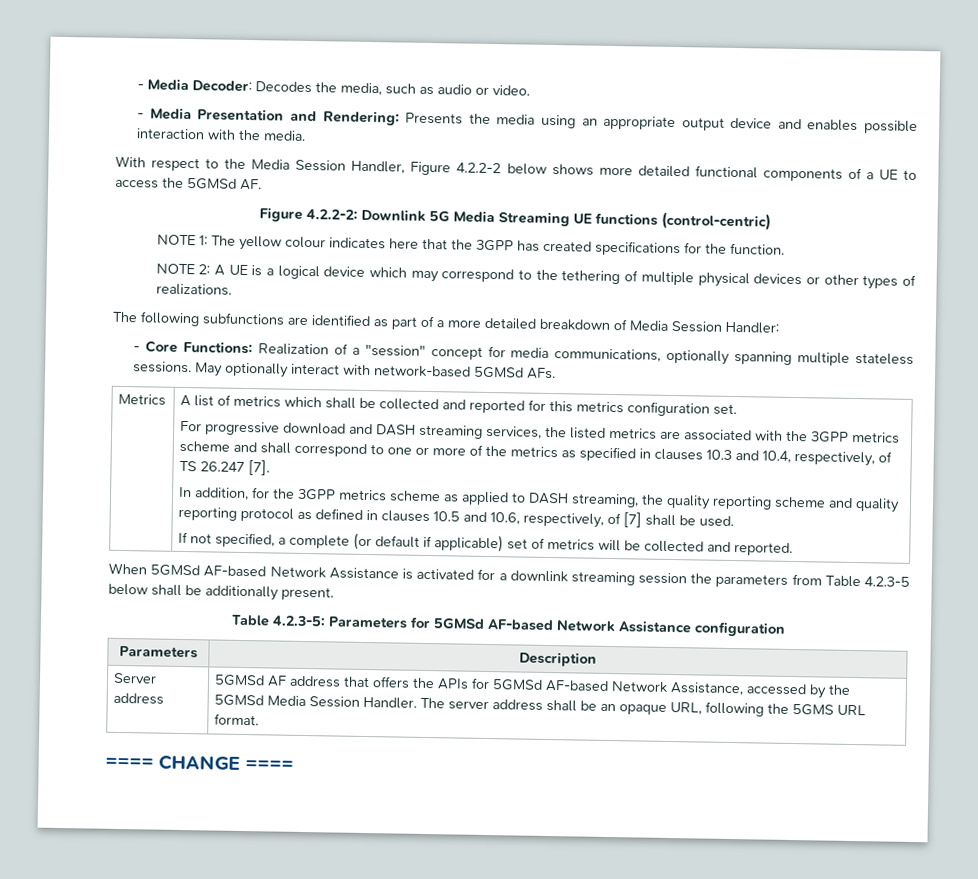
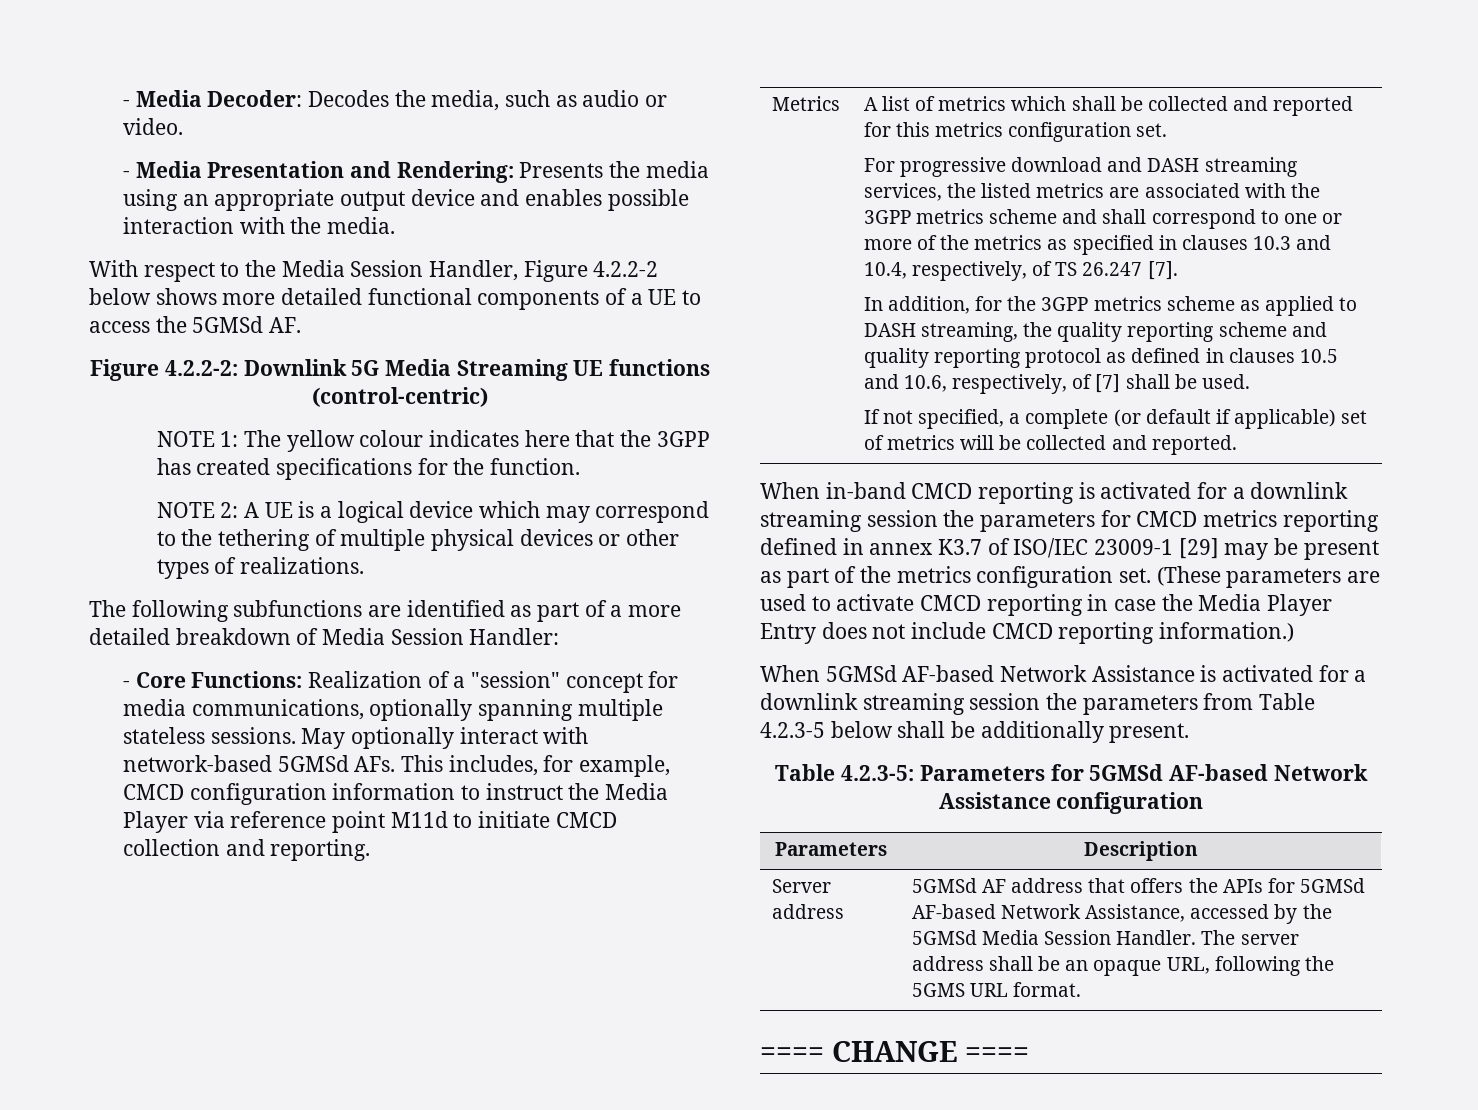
(557, 373) none -> [400,755,670,777] [122,783,668,805] [122,811,617,833] [122,839,371,861] This includes, for example, CMCD configuration information to instruct the Media Player via reference point M11d to initiate CMCD collection and reporting.
(794, 549) none -> [760,482,1349,504] [760,510,1379,532] [760,538,1379,560] [760,566,1381,588] [760,594,1333,616] [760,622,1295,644] // When in-band CMCD reporting is activated for a downlink streaming session the parameters for CMCD metrics reporting defined in annex K3.7 of ISO/IEC 23009-1 [29] may be present as part of the metrics configuration set. (These parameters are used to activate CMCD reporting in case the Media Player Entry does not include CMCD reporting information.)

